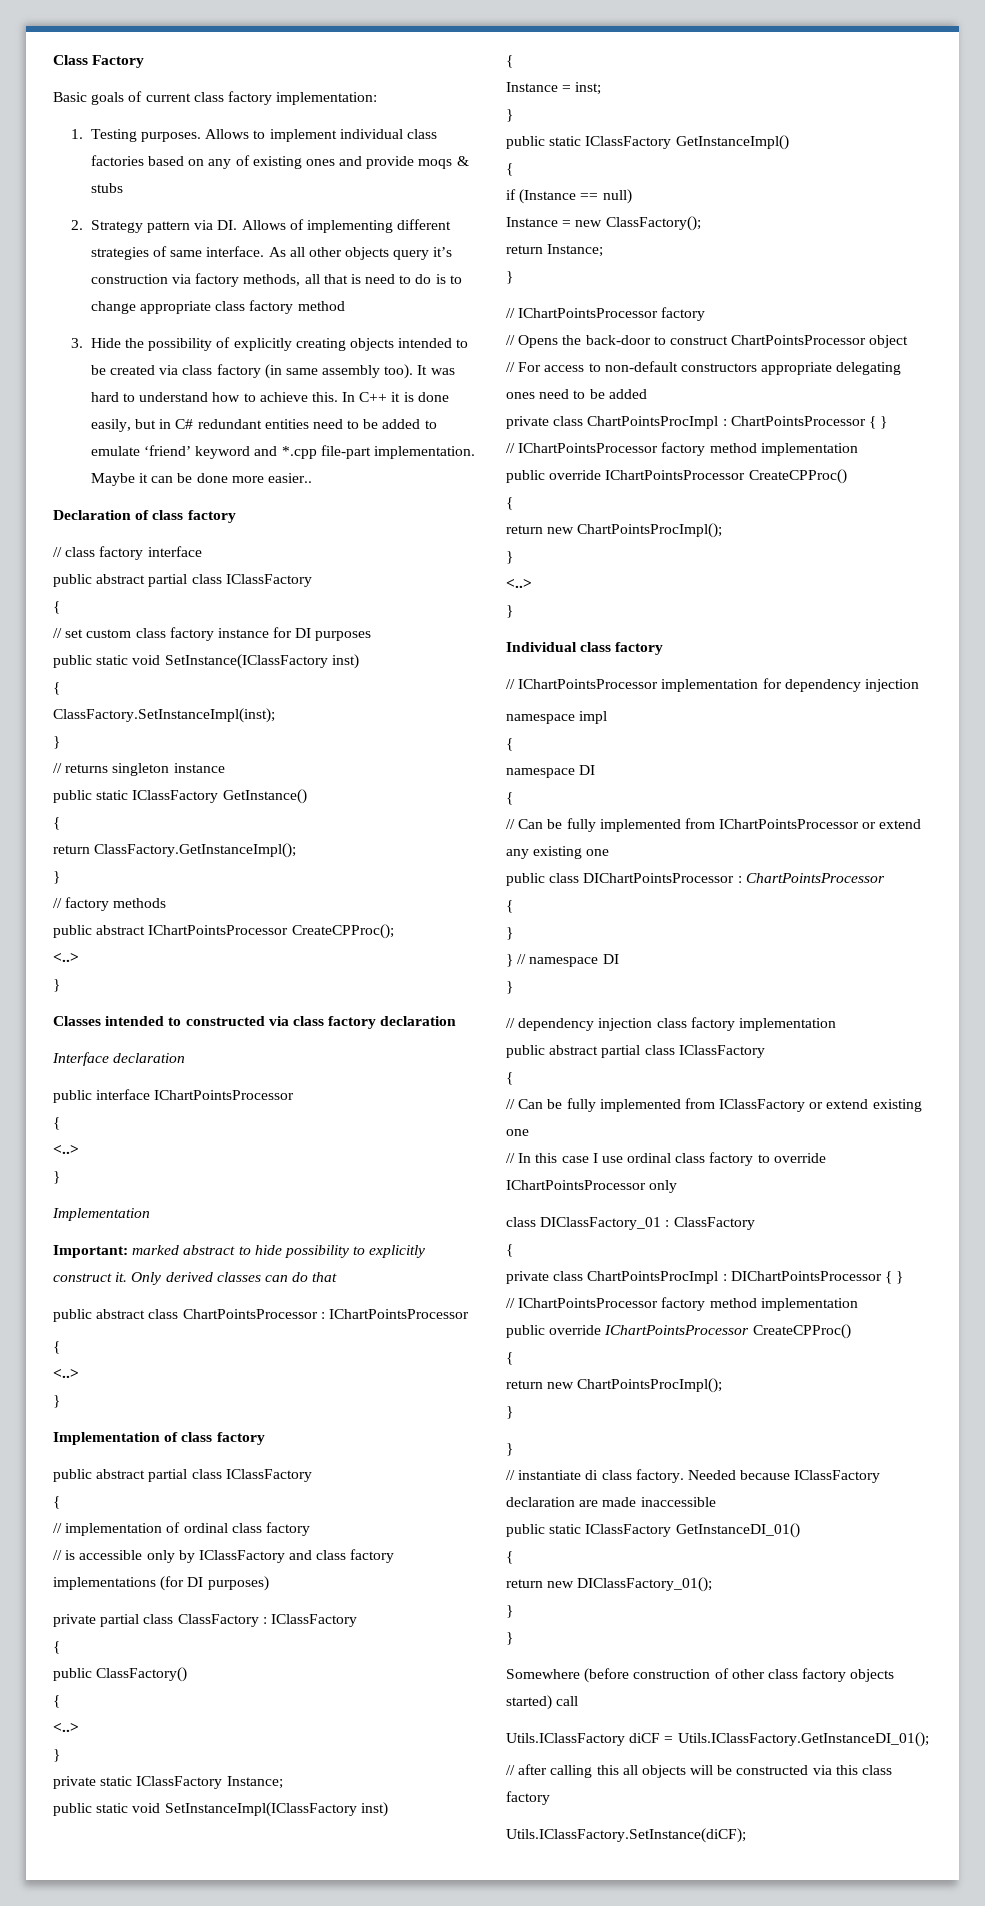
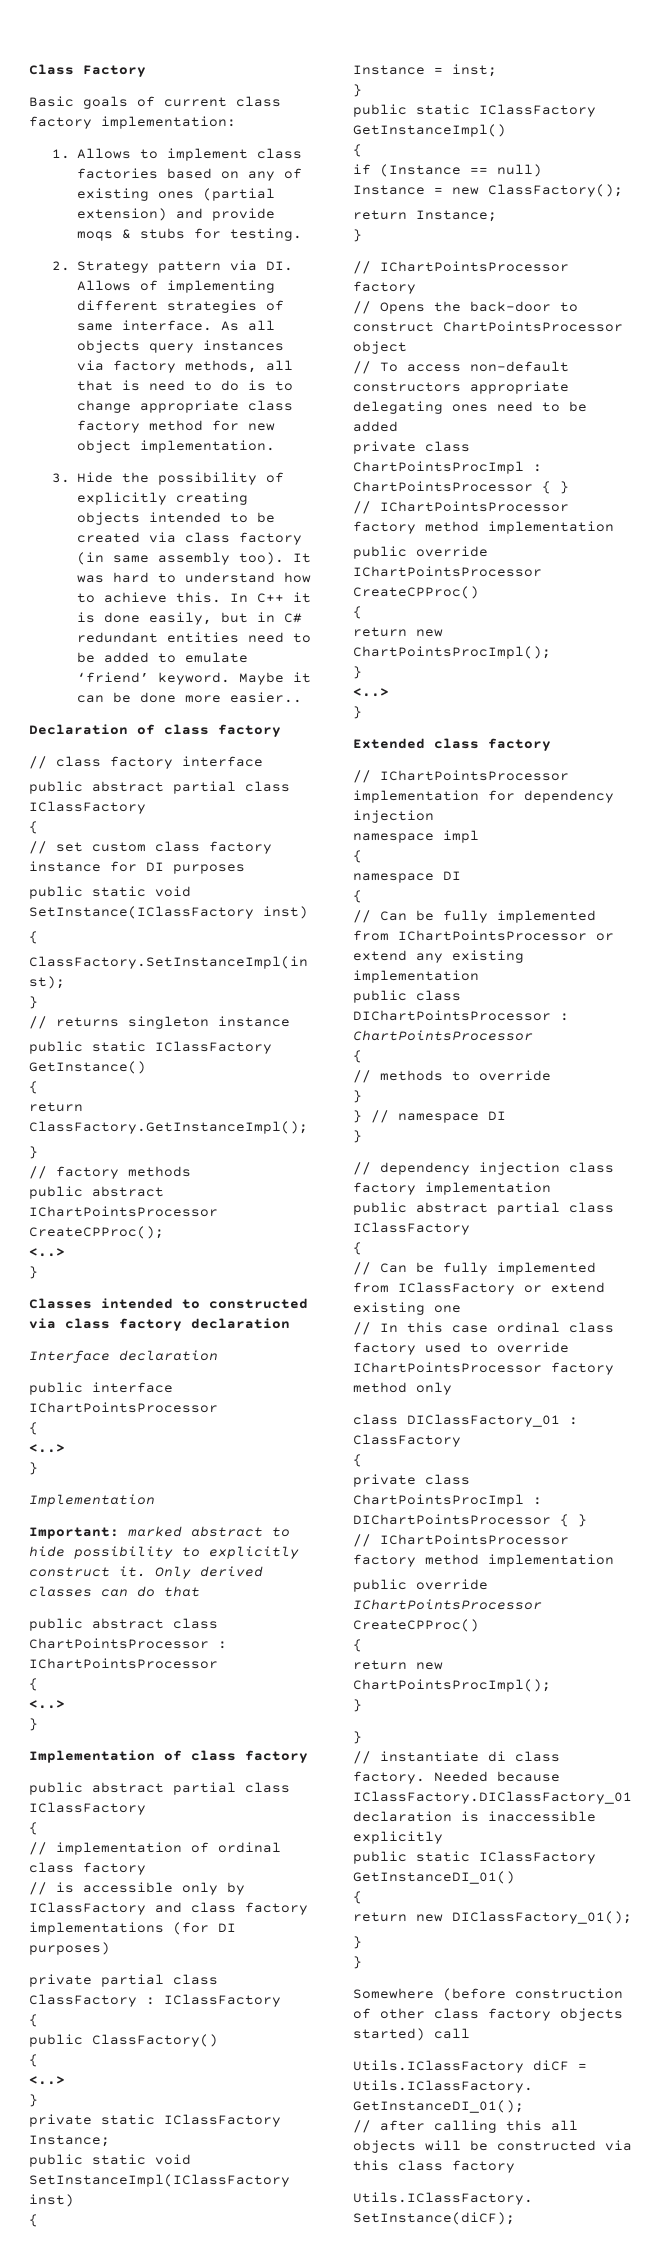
[90,129,201,142] Testing purposes. -> (70, 154) none
[339,129,403,139] individual -> (248, 154) none
(335, 162) none -> [202,188,275,201] [76,208,167,221] (partial extension)
(123, 188) none -> [193,228,302,241] for testing.
[308,247,342,257] other -> (275, 325) none
[433,247,453,257] [90,274,168,284] it’s construction -> [202,340,284,351] instances
(345, 306) none -> [211,420,275,431] [76,440,275,453] for new object implementation.
[195,445,475,459] keyword and *.cpp file-part implementation. -> [157,672,230,685] keyword.
[518,362,601,372] For access to -> [380,362,461,372] To access
[506,642,577,652] Individual -> [353,738,425,749] Extended
[586,849,610,856] one -> [353,970,479,983] implementation
(513, 906) none -> [353,1070,551,1083] // // methods to override
[592,1152,754,1166] I use ordinal class factory -> [497,1322,614,1333] [353,1342,461,1355] ordinal class factory used
(646, 1185) none -> [551,1362,614,1375] [353,1382,407,1393] factory method
[794,1470,881,1483] [506,1497,637,1507] IClassFactory declaration are made -> [353,1791,632,1804] [353,1811,479,1822] IClassFactory.DIClassFactory_01 declaration is
(716, 1502) none -> [353,1831,443,1844] explicitly

